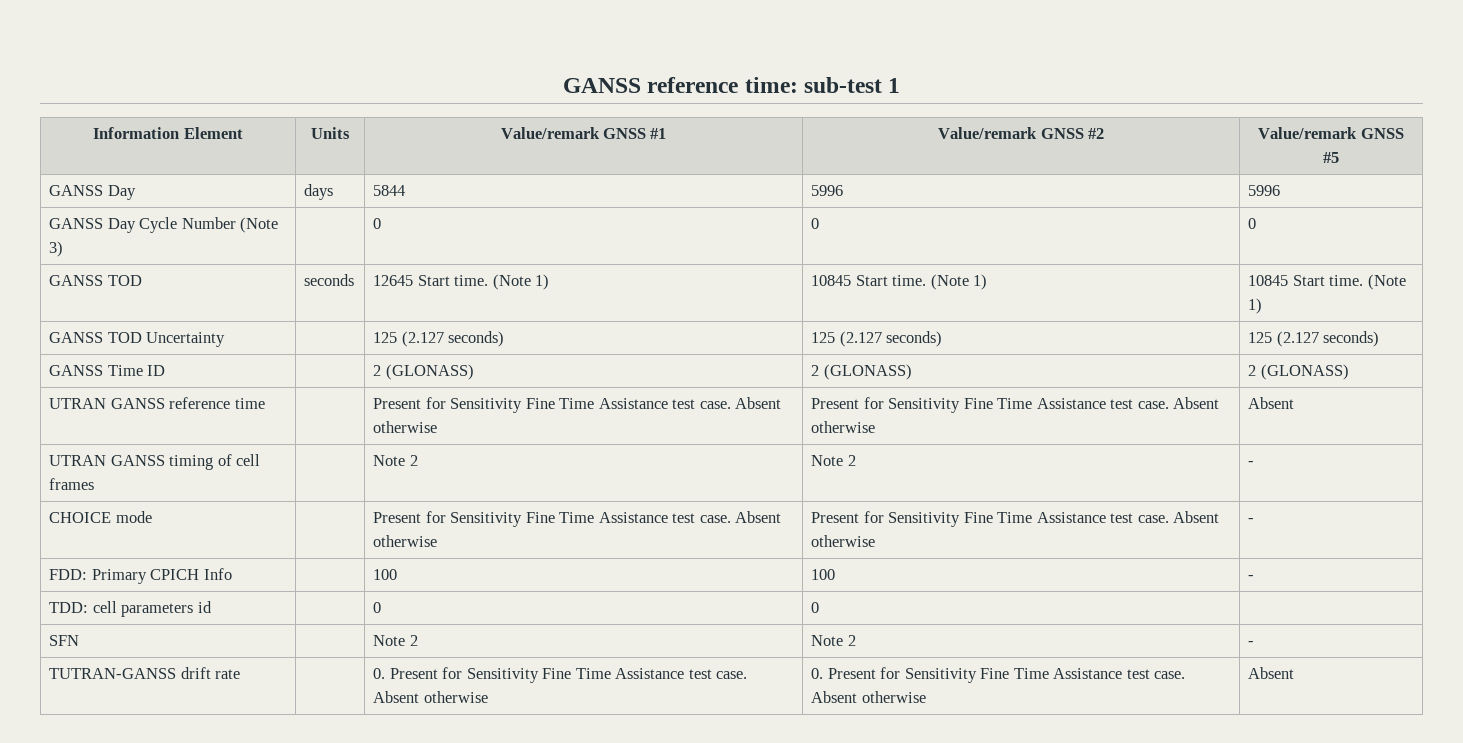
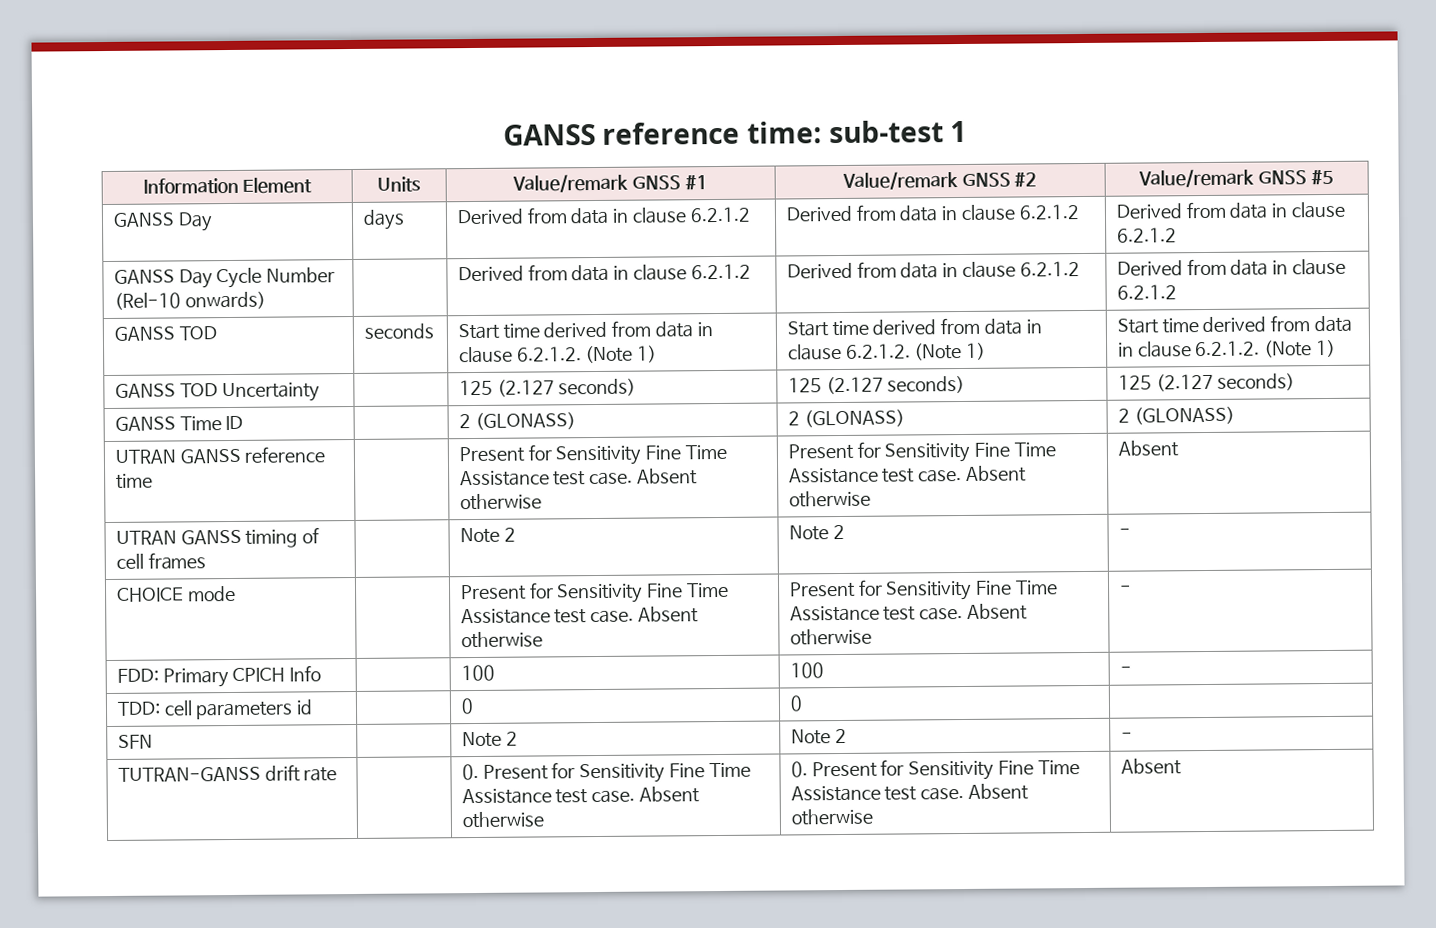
[373,185,406,196] [811,185,844,196] [1248,185,1281,196] [49,217,279,233] [49,241,64,257] [373,218,382,229] [811,218,820,229] [1248,218,1257,229] [49,275,142,286] [304,274,355,286] [373,274,550,290] [811,274,988,290] [1248,275,1364,286] 5844 | 5996 | 5996 // GANSS Day Cycle Number (Note 3) | | 0 | 0 | 0 // GANSS TOD | seconds | 12645 Start time. (Note 1) | 10845 Start time. (Note 1) | 10845 Start time. -> [456,206,751,225] [785,204,1080,222] [1115,201,1347,219] [1116,227,1177,243] [113,267,336,289] [113,291,266,310] [457,263,751,282] [786,261,1080,279] [1116,258,1347,276] [1116,284,1177,300] [113,326,218,341] [363,323,434,339] [457,320,713,340] [458,345,658,364] [786,317,1042,337] [787,342,987,361] [1116,315,1353,334] [1117,340,1261,358] Derived from data in clause 6.2.1.2 | Derived from data in clause 6.2.1.2 | Derived from data in clause 6.2.1.2 // GANSS Day Cycle Number (Rel-10 onwards) | | Derived from data in clause 6.2.1.2 | Derived from data in clause 6.2.1.2 | Derived from data in clause 6.2.1.2 // GANSS TOD | seconds | Start time derived from data in clause 6.2.1.2. (Note 1) | Start time derived from data in clause 6.2.1.2. (Note 1) | Start time derived from data in clause 6.2.1.2.

